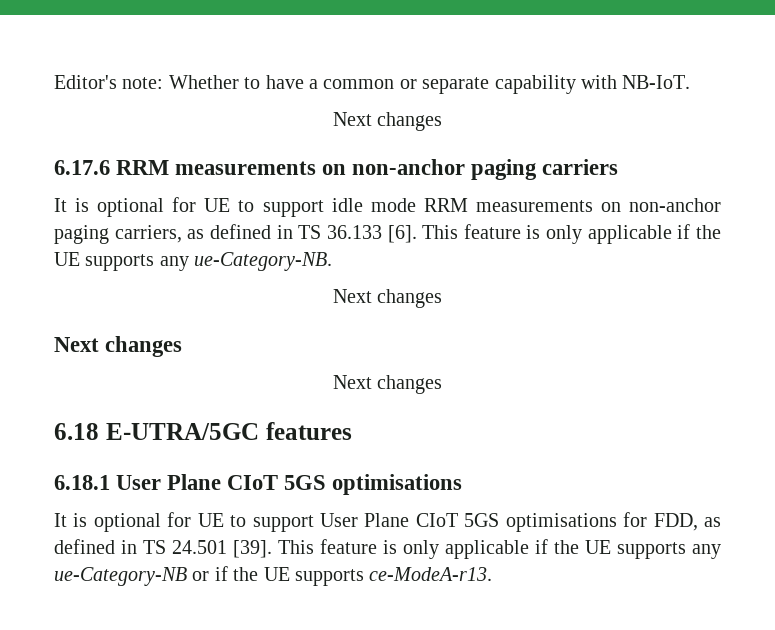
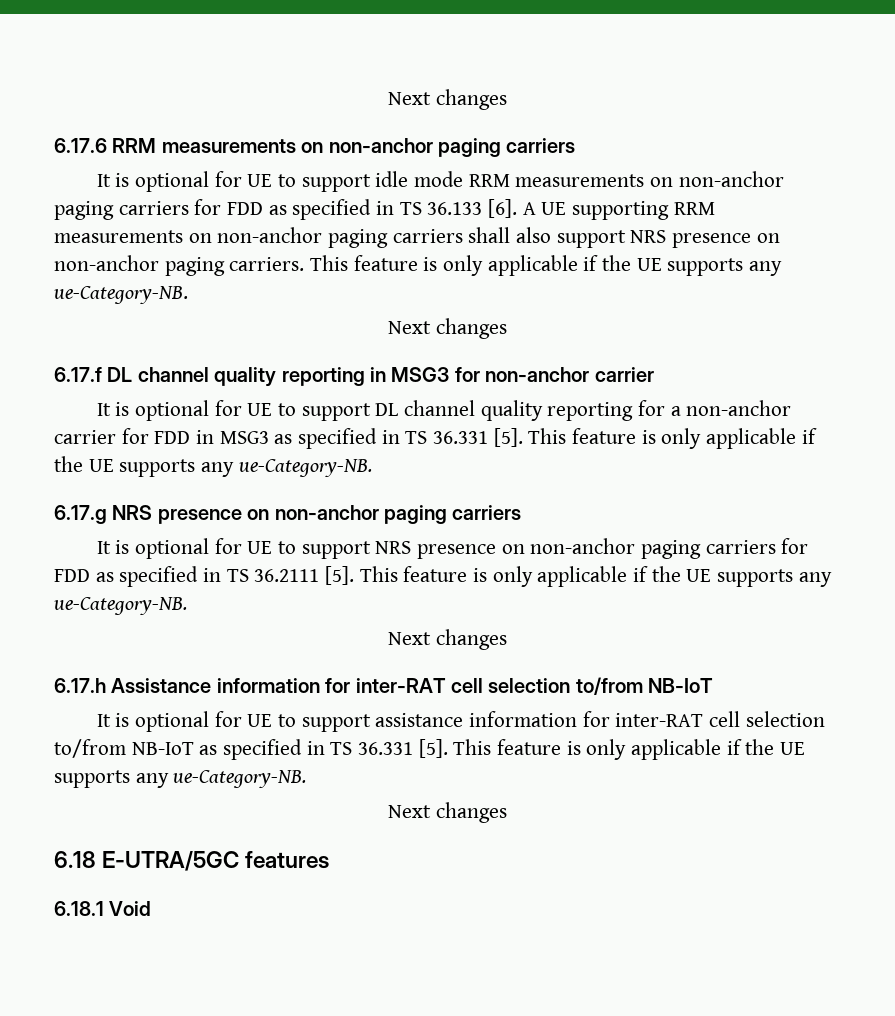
[54,75,691,94] Editor's note: Whether to have a common or separate capability with NB-IoT. // -> (388, 98) none
[114,224,417,243] carriers, as defined in TS 36.133 [6]. -> [118,199,715,220] [54,227,780,248] [54,255,305,276] carriers for FDD as specified in TS 36.133 [6]. A UE supporting RRM measurements on non-anchor paging carriers shall also support NRS presence on non-anchor paging carriers.
[54,336,183,357] [332,375,443,394] [54,422,352,440] [54,474,463,495] [54,512,722,532] [54,539,272,558] Next changes // Next changes // 6.18 E-UTRA/5GC features // 6.18.1 User Plane CIoT 5GS optimisations // It is optional for UE to support User Plane CIoT 5GS optimisations for FDD, as defined in TS 24.501 [39]. -> [54,367,654,387] [96,400,792,421] [54,428,523,449] 6.17.f DL channel quality reporting in MSG3 for non-anchor carrier // It is optional for UE to support DL channel quality reporting for a non-anchor carrier for FDD in MSG3 as specified in TS 36.331 [5].
[54,566,493,586] ue-Category-NB or if the UE supports ce-ModeA-r13. -> [238,459,372,477] [54,505,522,524] [96,538,809,559] [54,566,832,587] [54,597,187,615] [388,629,507,650] [54,677,714,695] [96,711,825,732] [54,739,806,760] [54,770,307,788] [388,802,507,823] [54,851,330,871] [54,901,152,916] ue-Category-NB. // 6.17.g NRS presence on non-anchor paging carriers // It is optional for UE to support NRS presence on non-anchor paging carriers for FDD as specified in TS 36.2111 [5]. This feature is only applicable if the UE supports any ue-Category-NB. // Next changes // 6.17.h Assistance information for inter-RAT cell selection to/from NB-IoT // It is optional for UE to support assistance information for inter-RAT cell selection to/from NB-IoT as specified in TS 36.331 [5]. This feature is only applicable if the UE supports any ue-Category-NB. // Next changes // 6.18 E-UTRA/5GC features // 6.18.1 Void

